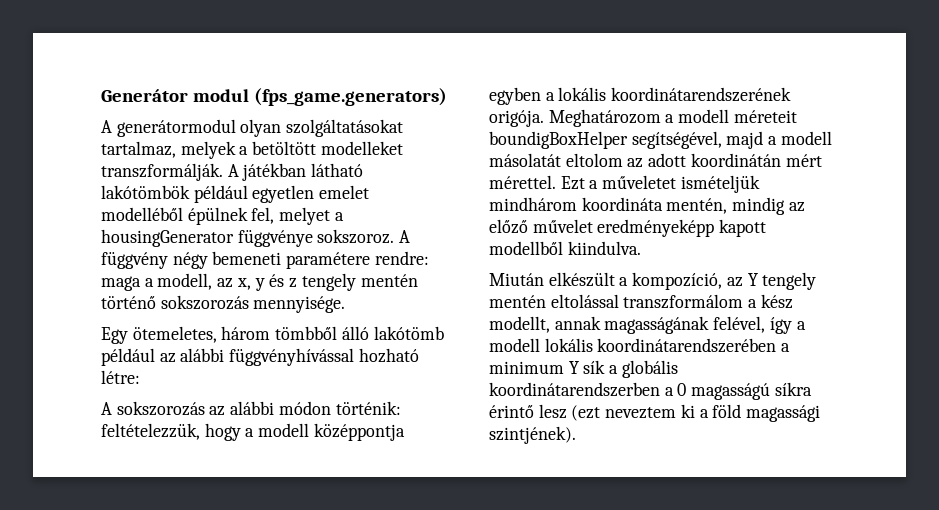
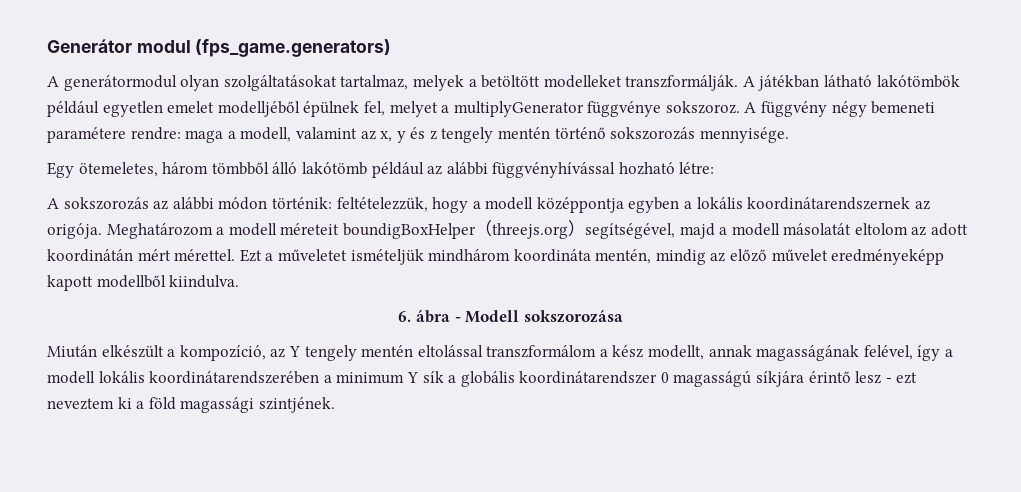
[101,207,183,221] modelléből -> [217,101,300,117] modelljéből
[101,229,234,247] housingGenerator -> [453,101,584,117] multiplyGenerator
(213, 281) none -> [295,127,357,139] valamint
[611,87,792,102] koordinátarendszerének -> [747,197,930,210] koordinátarendszernek az
(628, 140) none -> [474,220,585,239] （threejs.org）
(641, 248) none -> [398,310,623,323] // 6. ábra - Modell sokszorozása
[489,382,674,397] koordinátarendszerben a -> [519,371,658,384] koordinátarendszer
[774,382,812,396] síkra -> [756,371,805,387] síkjára
[571,405,601,421] (ezt -> [885,372,918,384] - ezt
[489,426,576,444] szintjének). -> [258,397,335,413] szintjének.

